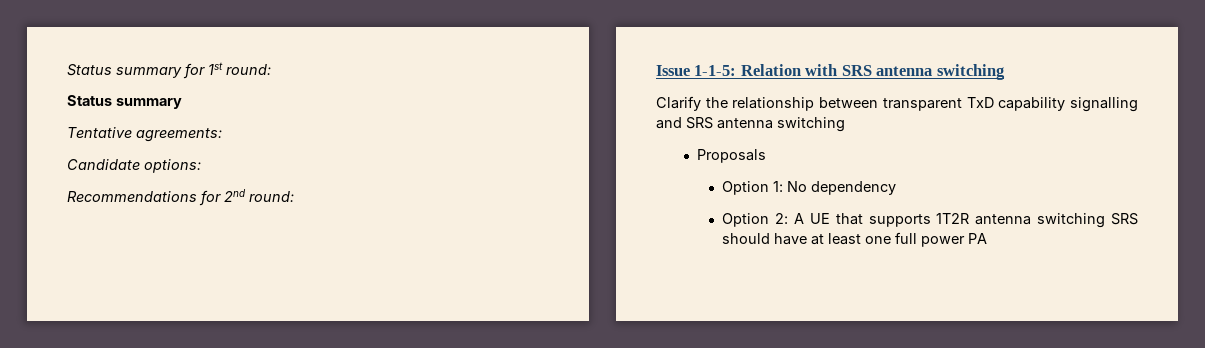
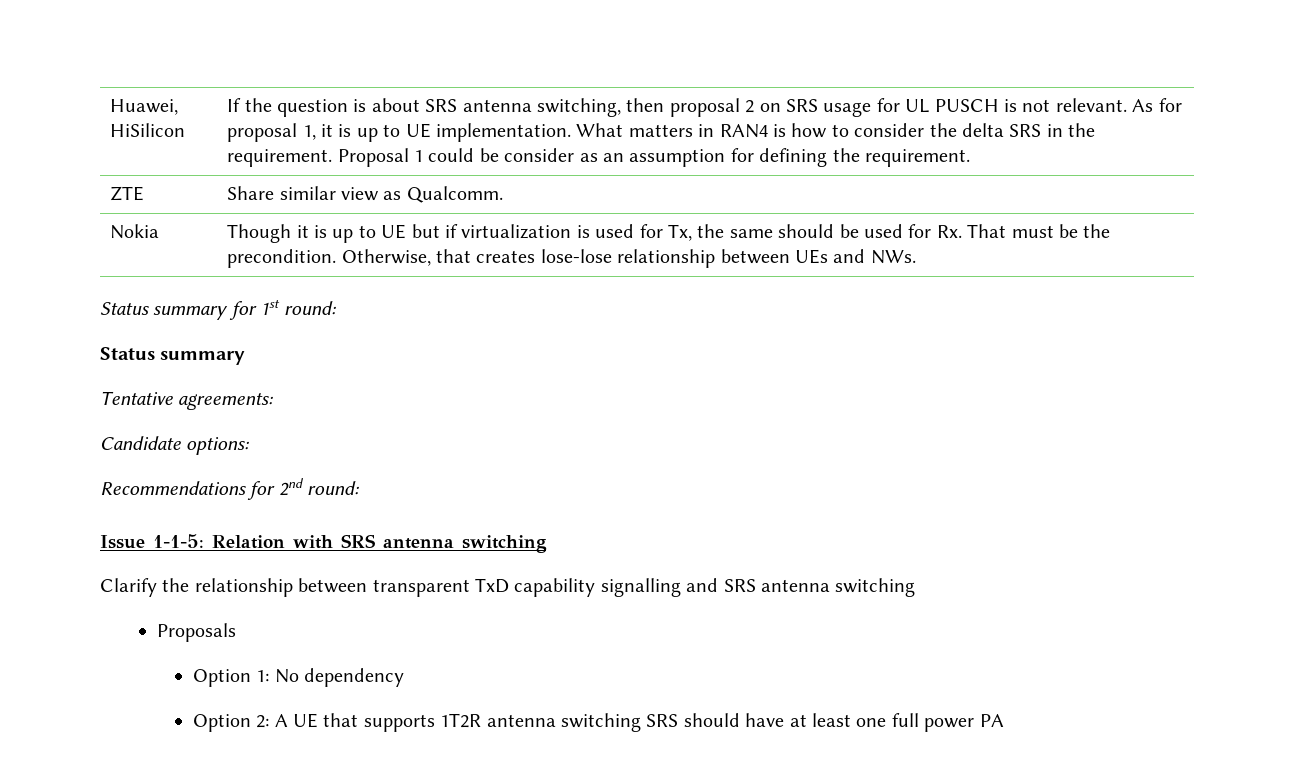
(67, 70) none -> [110,99,179,115] [110,123,186,137] [227,98,1182,117] [227,123,1096,142] [227,148,971,167] [110,186,145,201] [227,186,503,203] [110,224,160,239] [227,224,1111,243] [227,249,916,268] Huawei, HiSilicon | If the question is about SRS antenna switching, then proposal 2 on SRS usage for UL PUSCH is not relevant. As for proposal 1, it is up to UE implementation. What matters in RAN4 is how to consider the delta SRS in the requirement. Proposal 1 could be consider as an assumption for defining the requirement. // ZTE | Share similar view as Qualcomm. // Nokia | Though it is up to UE but if virtualization is used for Tx, the same should be used for Rx. That must be the precondition. Otherwise, that creates lose-lose relationship between UEs and NWs. //

